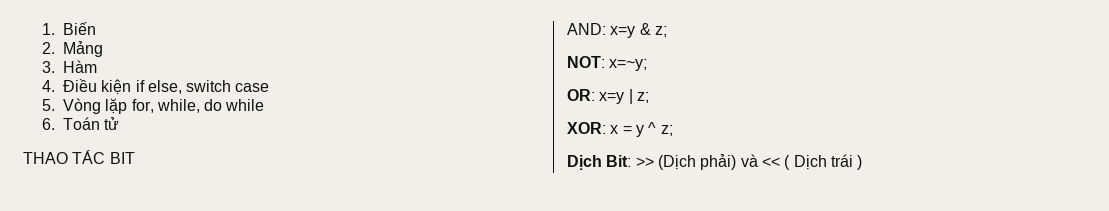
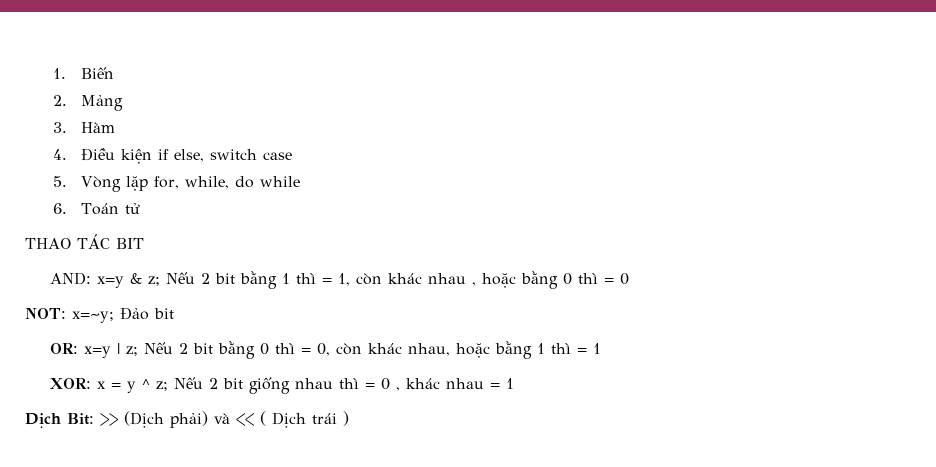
(667, 31) none -> [165,271,629,289] Nếu 2 bit bằng 1 thì = 1, còn khác nhau , hoặc bằng 0 thì = 0
(648, 65) none -> [120,307,174,320] Đảo bit
(649, 97) none -> [143,341,601,359] Nếu 2 bit bằng 0 thì = 0, còn khác nhau, hoặc bằng 1 thì = 1
(673, 130) none -> [173,377,514,394] Nếu 2 bit giống nhau thì = 0 , khác nhau = 1

